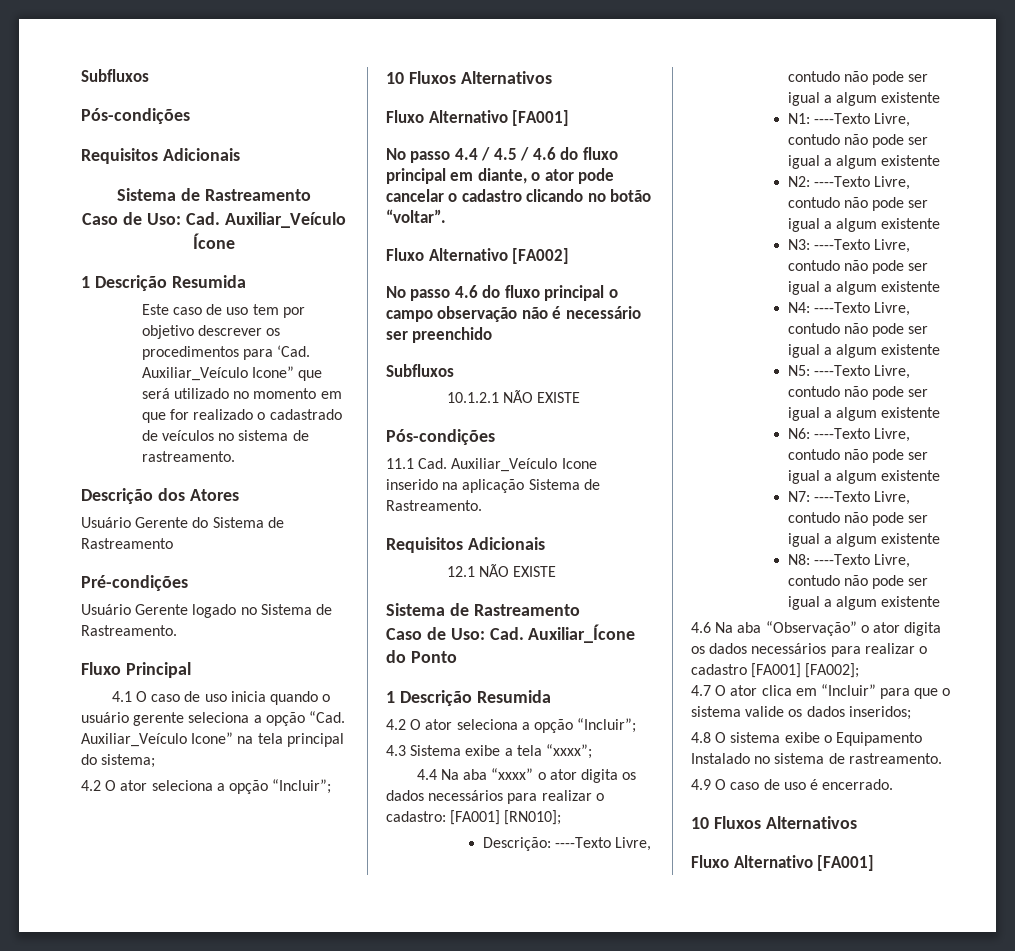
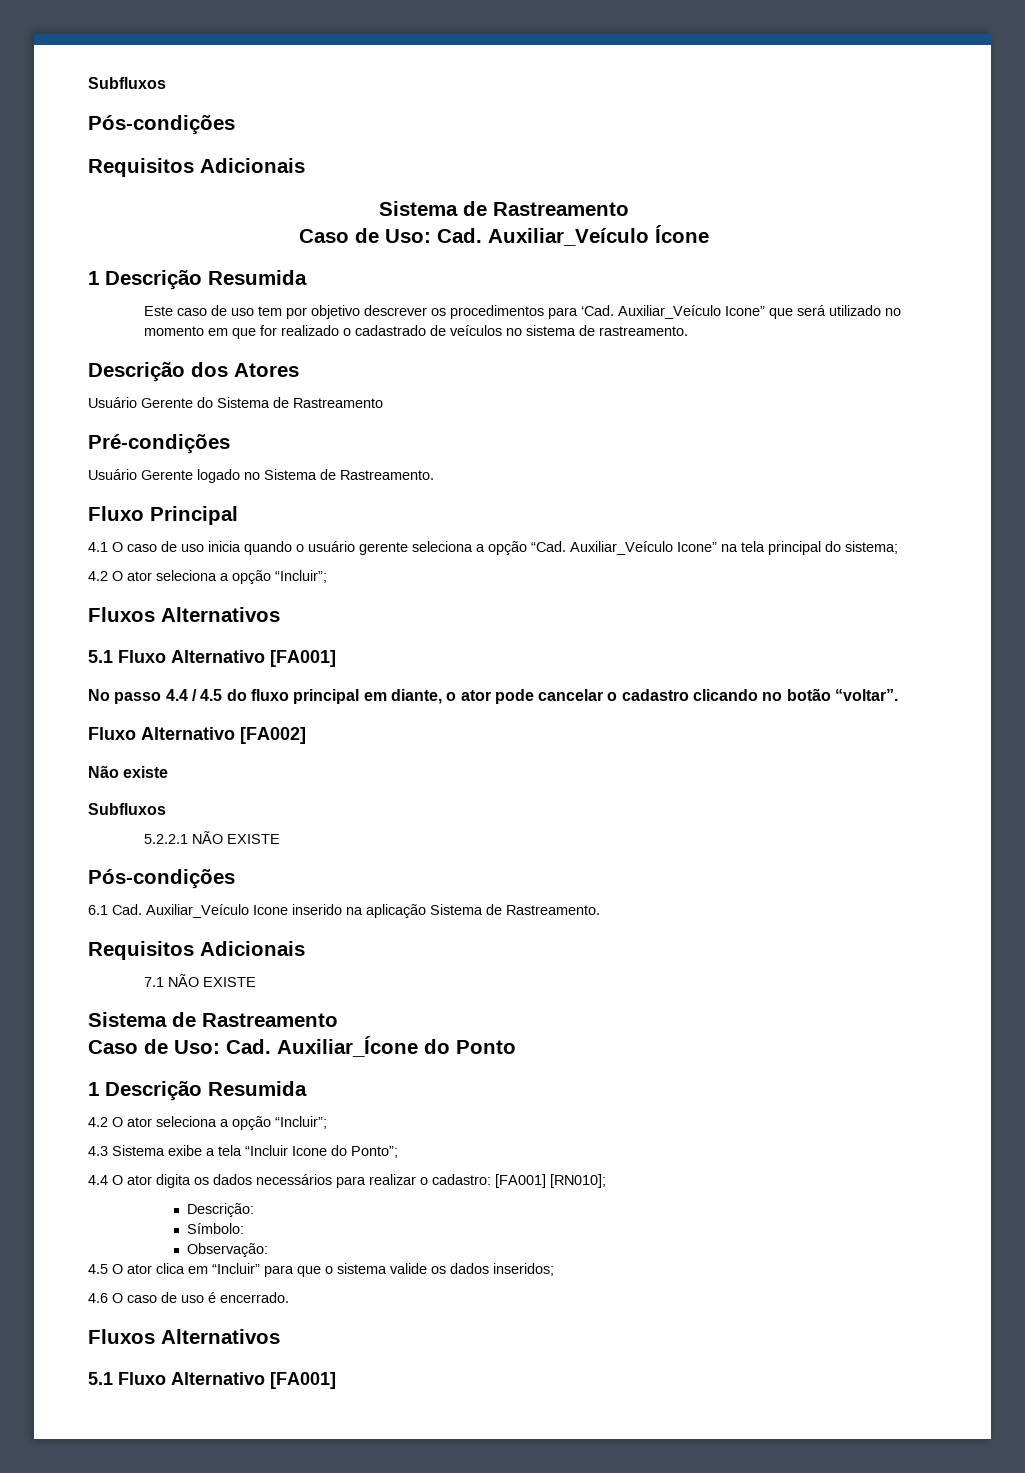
[386,71,552,84] 10 Fluxos Alternativos // -> [88,607,280,622] [88,650,113,663] Fluxos Alternativos // 5.1
[520,147,556,161] / 4.6 -> (223, 695) none
[386,285,618,301] [386,306,641,322] [386,327,493,343] [386,364,454,377] [446,392,499,403] No passo 4.6 do fluxo principal o campo observação não é necessário ser preenchido // Subfluxos // 10.1.2.1 -> [88,765,169,778] [88,803,166,815] [143,834,188,844] Não existe // Subfluxos // 5.2.2.1
[386,458,414,469] 11.1 -> [88,905,108,915] 6.1
[446,566,475,577] 12.1 -> [143,977,164,987] 7.1
[545,744,592,759] [416,768,546,780] “xxxx”; // 4.4 Na aba “xxxx” o -> [245,1145,398,1158] [88,1175,123,1185] “Incluir Icone do Ponto”; // 4.4 O
[555,837,652,851] [787,71,929,85] [787,92,941,106] [787,113,911,127] [787,134,929,148] [787,155,941,169] [787,176,911,190] [787,197,929,211] [787,218,941,232] [787,239,911,253] [787,260,929,274] [787,281,941,295] [787,302,911,316] [787,323,929,337] [787,344,941,358] [787,365,911,379] [787,386,929,400] [787,407,941,421] [787,428,911,442] [787,449,929,463] [787,470,941,484] [787,491,911,505] [787,512,929,526] [787,533,941,547] [787,554,911,568] [787,575,929,589] [787,596,941,610] [691,621,942,636] [691,643,927,657] [691,663,860,678] [691,685,711,696] ----Texto Livre, contudo não pode ser igual a algum existente // N1: ----Texto Livre, contudo não pode ser igual a algum existente // N2: ----Texto Livre, contudo não pode ser igual a algum existente // N3: ----Texto Livre, contudo não pode ser igual a algum existente // N4: ----Texto Livre, contudo não pode ser igual a algum existente // N5: ----Texto Livre, contudo não pode ser igual a algum existente // N6: ----Texto Livre, contudo não pode ser igual a algum existente // N7: ----Texto Livre, contudo não pode ser igual a algum existente // N8: ----Texto Livre, contudo não pode ser igual a algum existente // 4.6 Na aba “Observação” o ator digita os dados necessários para realizar o cadastro [FA001] [FA002]; // 4.7 -> [187,1223,245,1234] [187,1243,269,1257] [88,1264,108,1274] // Símbolo: // Observação: // 4.5
[691,732,922,746] [691,753,942,764] [691,779,711,790] 4.8 O sistema exibe o Equipamento Instalado no sistema de rastreamento. // 4.9 -> [88,1293,108,1303] 4.6
[691,816,857,829] 10 Fluxos Alternativos // -> [88,1329,280,1344] [88,1372,113,1385] Fluxos Alternativos // 5.1

